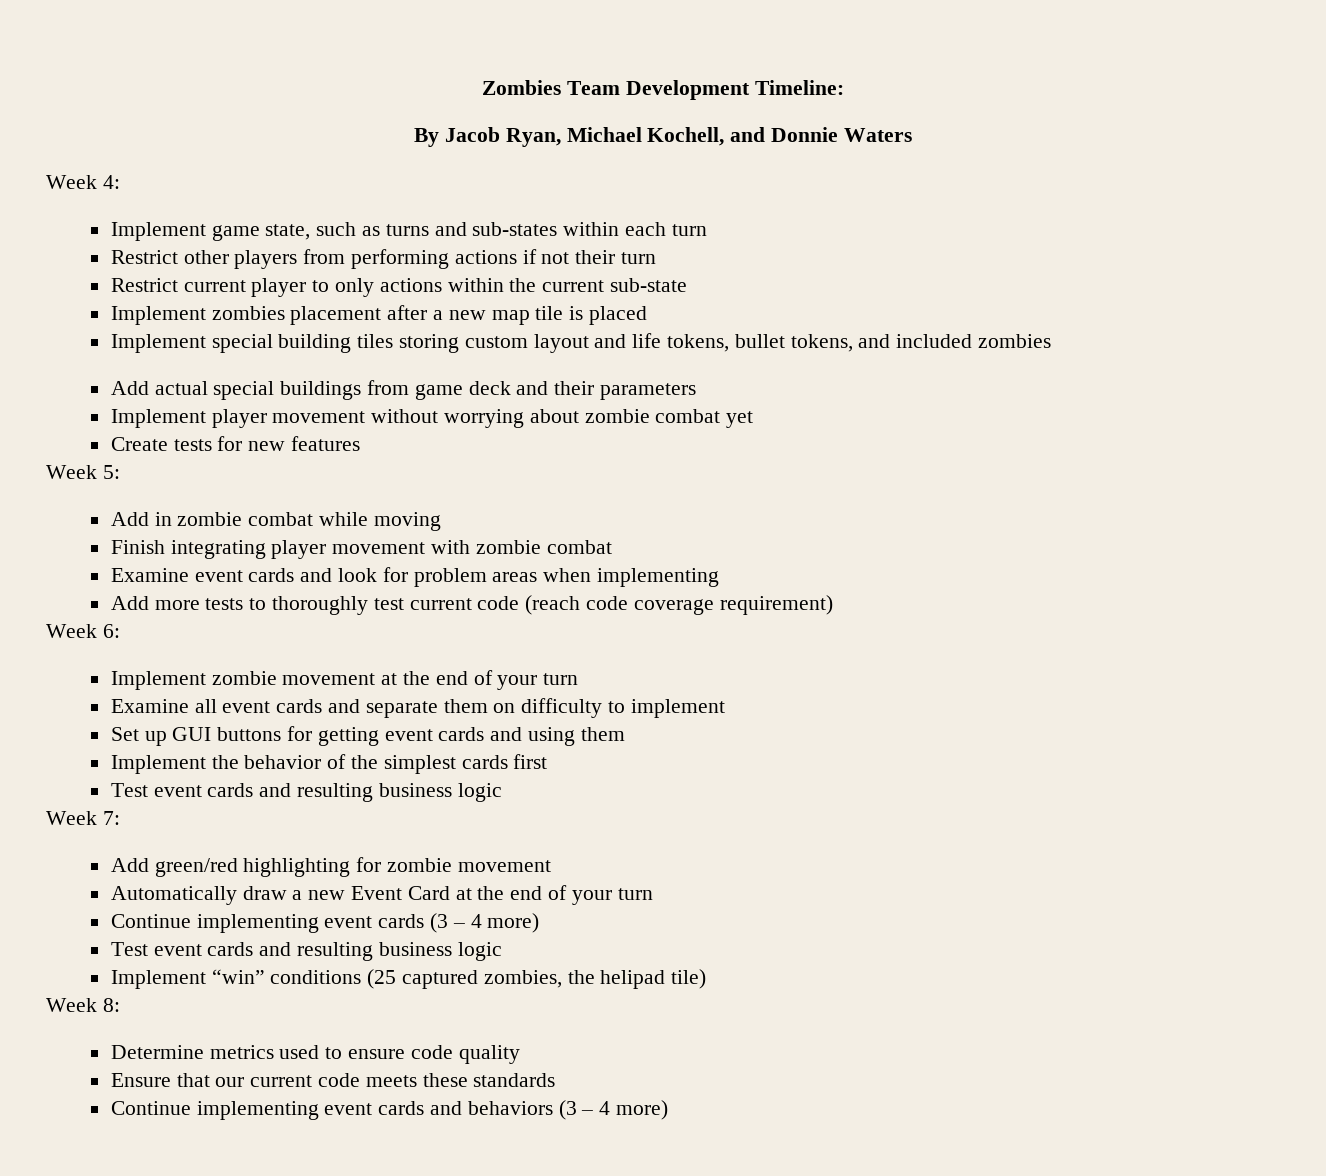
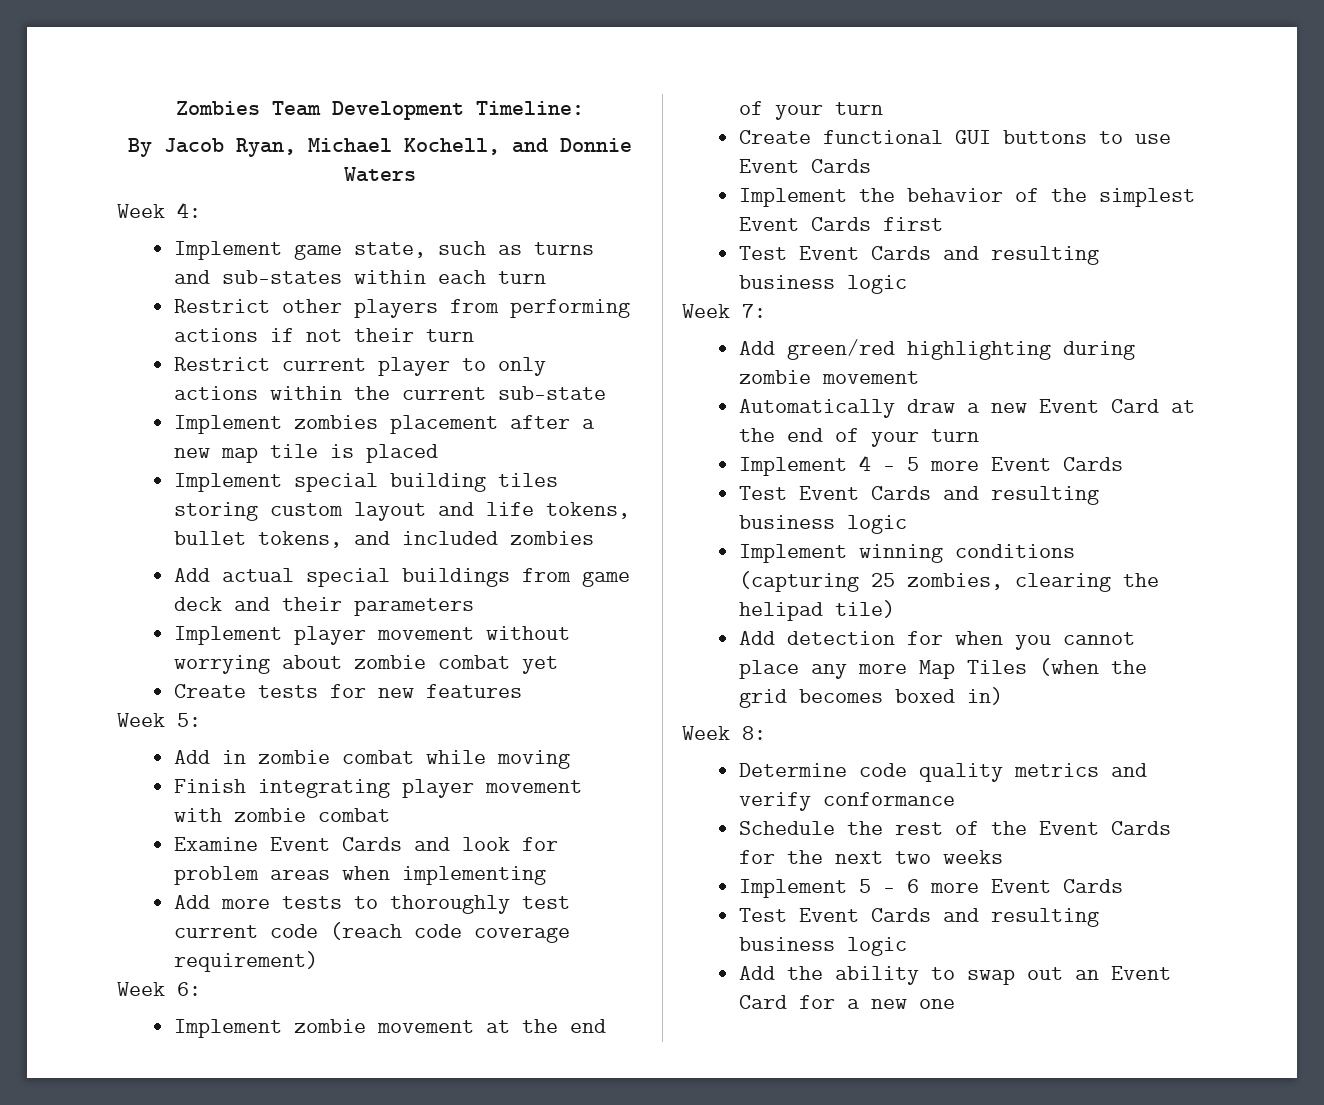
[194,568,295,582] event cards -> [270,837,403,851] Event Cards
[110,698,725,718] [110,726,625,746] Examine all event cards and separate them on difficulty to implement // Set up GUI buttons for getting event cards and using them -> [739,130,1172,144] [739,159,872,173] Create functional GUI buttons to use Event Cards
[461,755,508,769] cards -> [739,217,872,231] Event Cards
[153,783,254,797] event cards -> [799,246,932,260] Event Cards
[356,857,382,872] for -> [1063,341,1136,360] during
[110,913,540,933] [110,942,254,956] Continue implementing event cards (3 – 4 more) // Test event cards -> [739,455,1124,476] [739,486,932,500] Implement 4 – 5 more Event Cards // Test Event Cards
[211,969,707,989] [46,998,120,1012] [110,1045,520,1064] [110,1073,556,1087] [110,1100,669,1120] “win” conditions (25 captured zombies, the helipad tile) // Week 8: // Determine metrics used to ensure code quality // Ensure that our current code meets these standards // Continue implementing event cards and behaviors (3 – 4 more) -> [859,544,1076,563] [739,571,1160,592] [739,600,896,621] [739,631,1136,650] [739,658,1148,679] [739,687,1004,708] [682,726,766,740] [739,763,1148,782] [739,792,956,811] [739,821,1172,835] [739,850,1004,864] [739,879,1124,898] [739,908,1100,927] [739,937,908,956] [739,966,1172,985] [739,995,956,1009] winning conditions (capturing 25 zombies, clearing the helipad tile) // Add detection for when you cannot place any more Map Tiles (when the grid becomes boxed in) // Week 8: // Determine code quality metrics and verify conformance // Schedule the rest of the Event Cards for the next two weeks // Implement 5 – 6 more Event Cards // Test Event Cards and resulting business logic // Add the ability to swap out an Event Card for a new one

